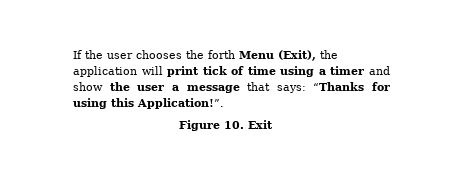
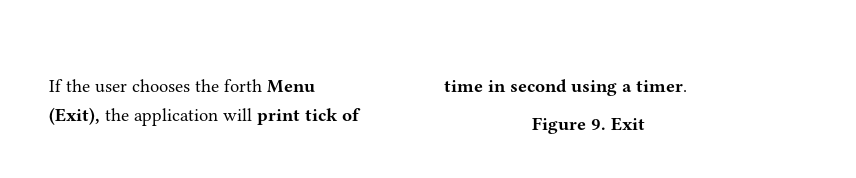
[280,66,390,77] [72,82,391,93] [72,98,224,109] using a timer and show the user a message that says: “Thanks for using this Application!”. -> [487,79,687,96] in second using a timer.
[223,121,244,129] 10. -> [590,119,606,130] 9.

